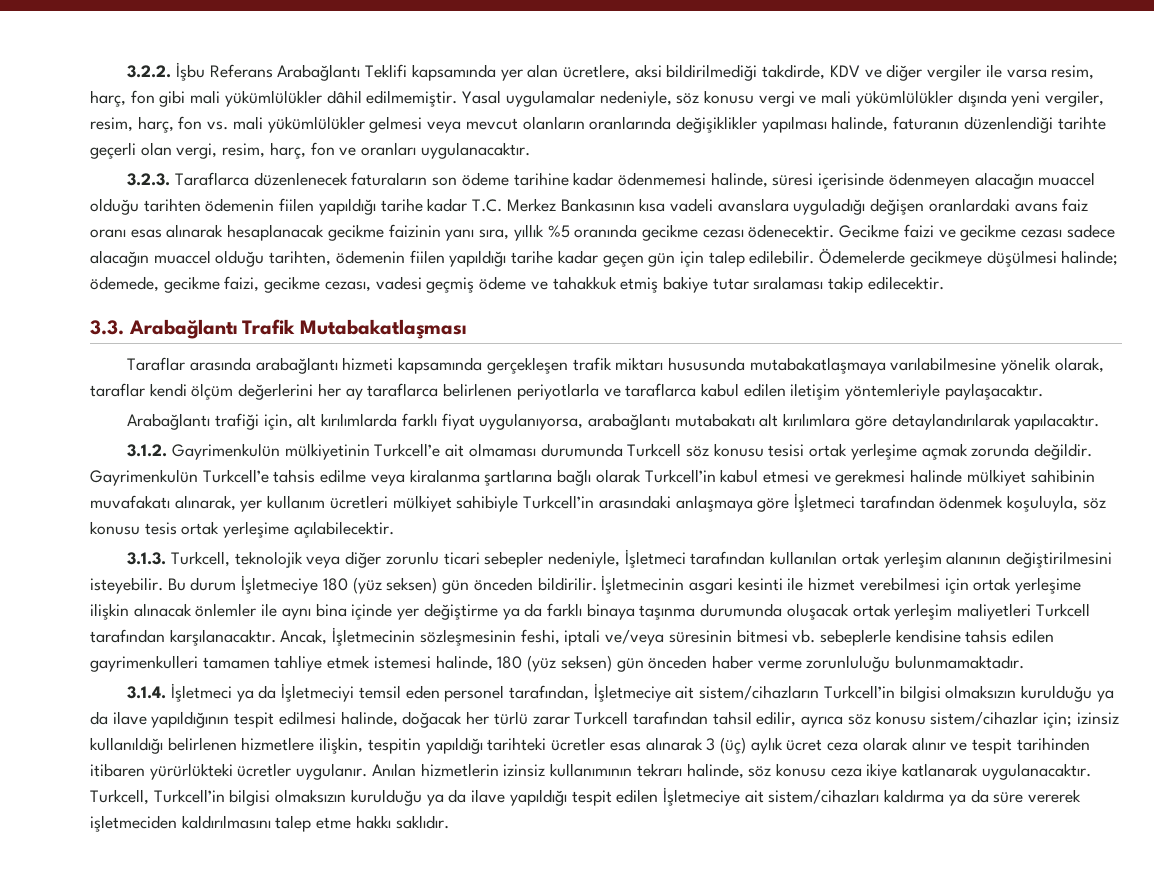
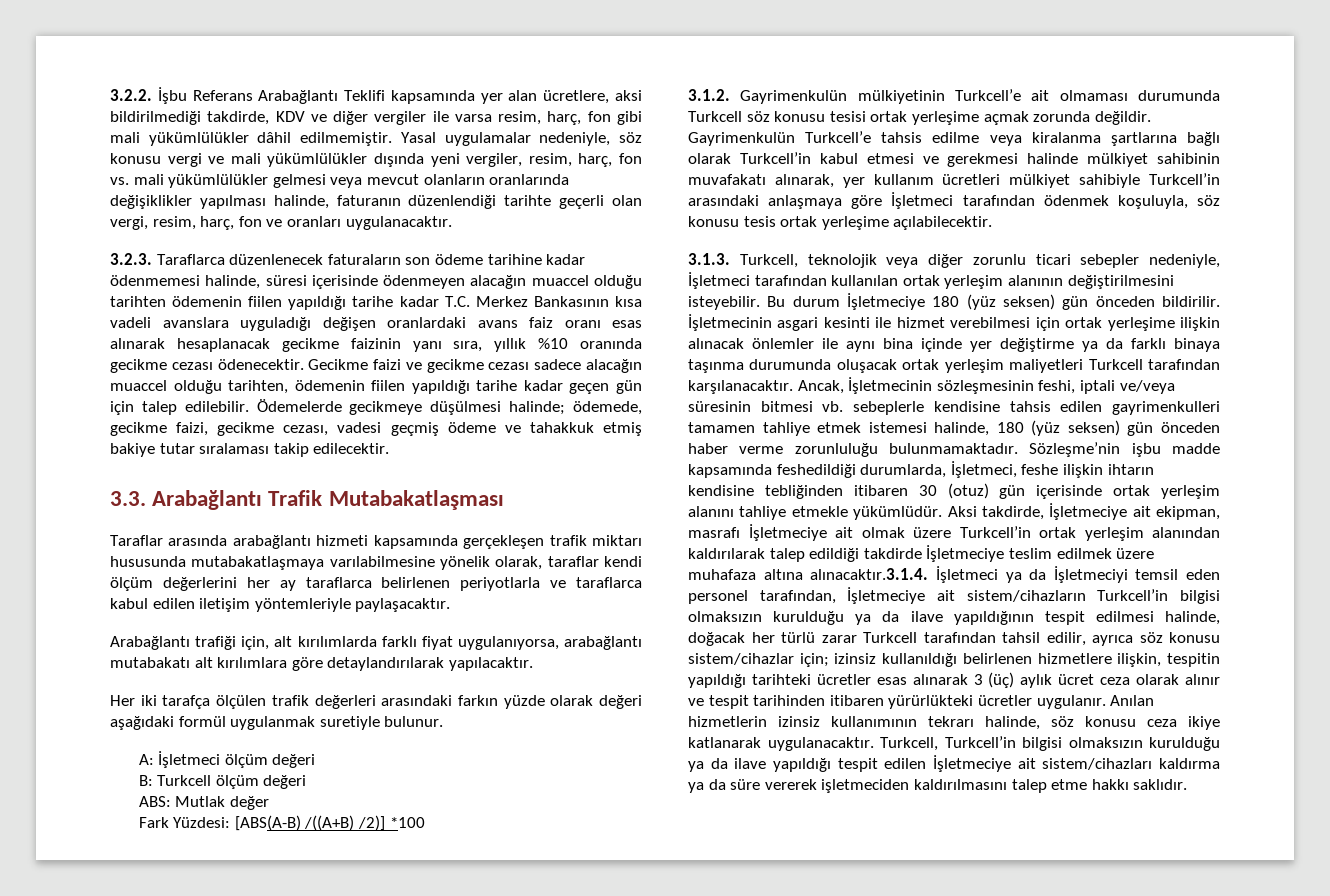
[547,225,570,238] %5 -> [538,338,569,349] %10
(1100, 421) none -> [110,695,642,709] [110,716,444,730] [138,751,316,768] [138,775,307,789] [138,796,269,810] [138,815,425,831] // Her iki tarafça ölçülen trafik değerleri arasındaki farkın yüzde olarak değeri aşağıdaki formül uygulanmak suretiyle bulunur. // A: İşletmeci ölçüm değeri // B: Turkcell ölçüm değeri // ABS: Mutlak değer // Fark Yüzdesi: [ABS(A-B) /((A+B) /2)] *100
[127,686,167,699] // 3.1.4. -> [1029,442,1220,457] [688,461,1154,478] [688,483,1220,499] [688,503,1220,520] [688,524,1220,541] [688,545,1155,562] [688,568,929,580] Sözleşme’nin işbu madde kapsamında feshedildiği durumlarda, İşletmeci, feshe ilişkin ihtarın kendisine tebliğinden itibaren 30 (otuz) gün içerisinde ortak yerleşim alanını tahliye etmekle yükümlüdür. Aksi takdirde, İşletmeciye ait ekipman, masrafı İşletmeciye ait olmak üzere Turkcell’in ortak yerleşim alanından kaldırılarak talep edildiği takdirde İşletmeciye teslim edilmek üzere muhafaza altına alınacaktır.3.1.4.

